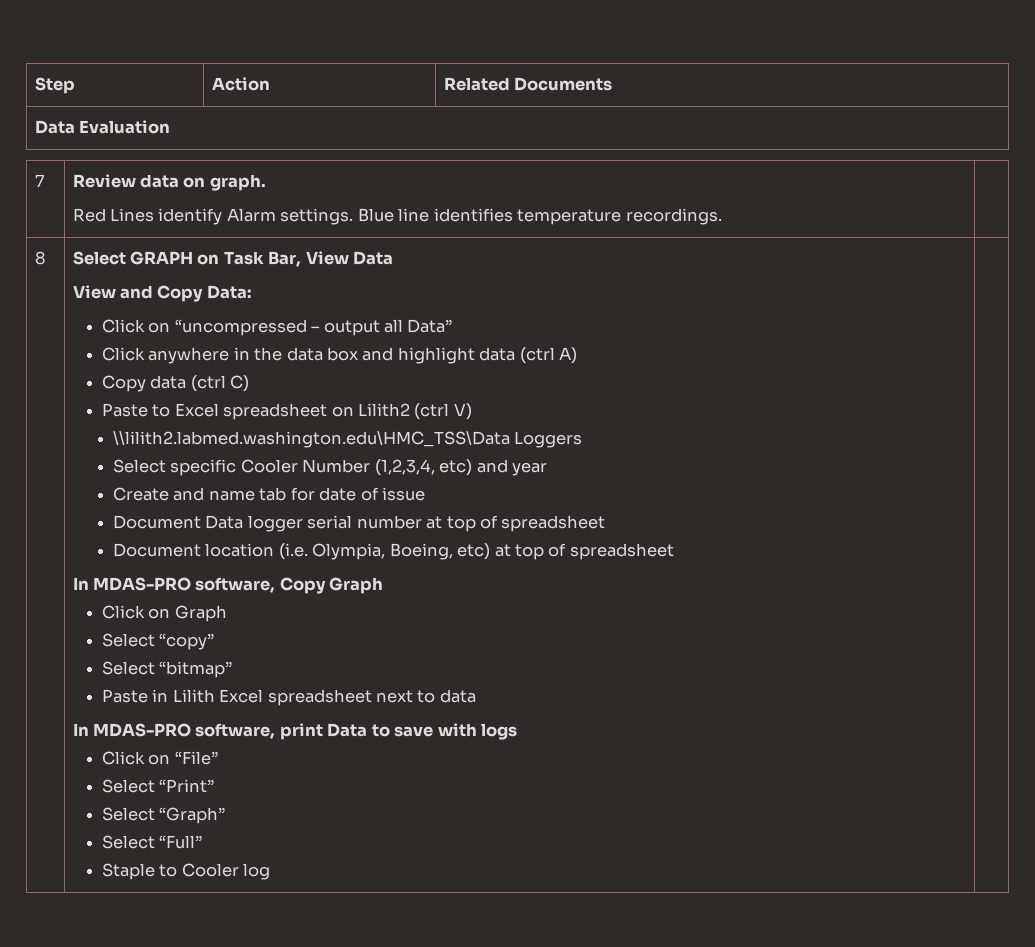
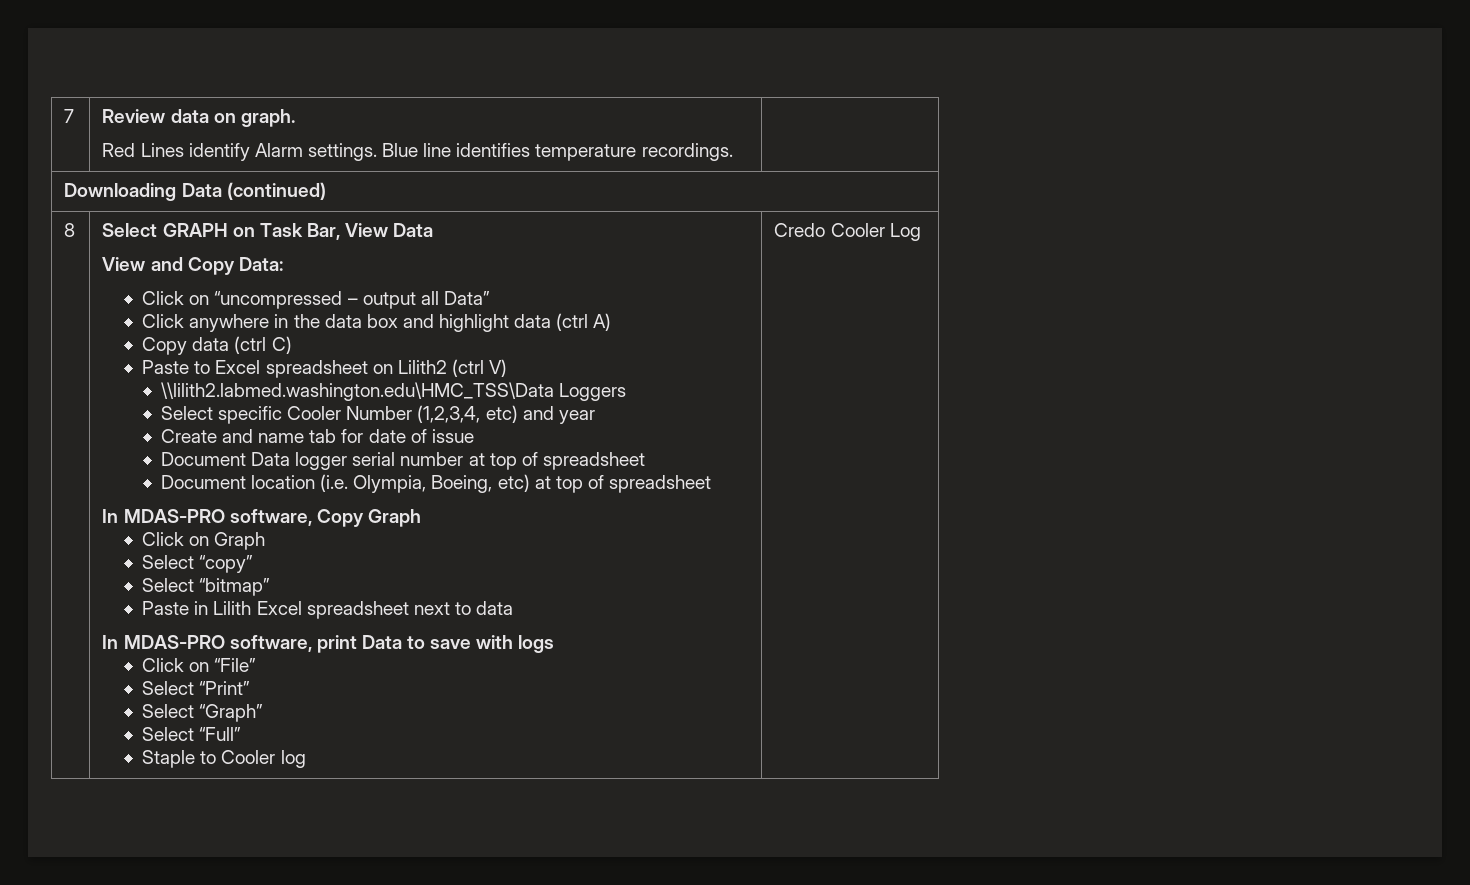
[34,77,75,94] [211,77,270,91] [443,77,613,91] [34,120,171,134] Step | Action | Related Documents // Data Evaluation // -> (64, 116) none
(722, 216) none -> [64,182,326,201] // Downloading Data (continued)
(271, 871) none -> [774,223,921,241] Credo Cooler Log

